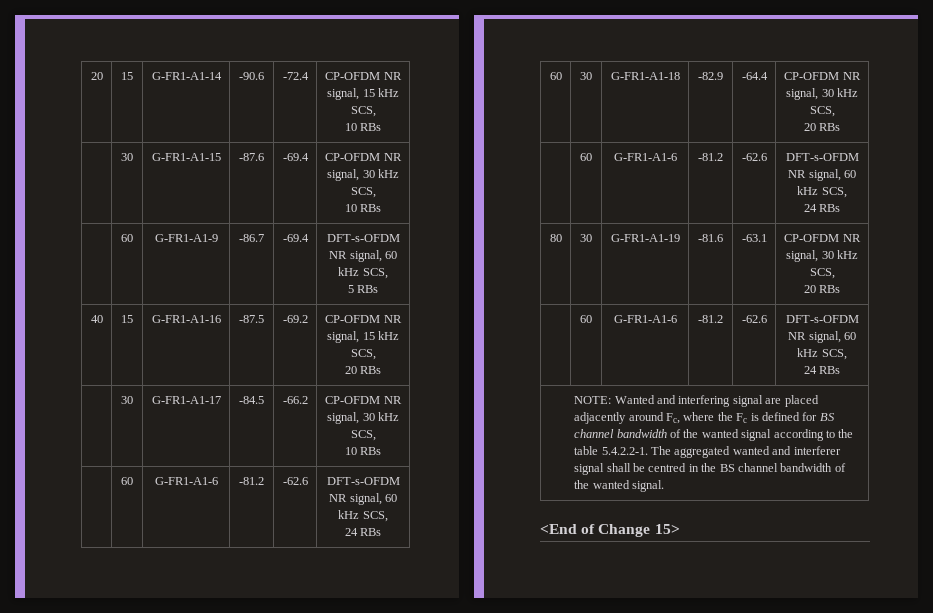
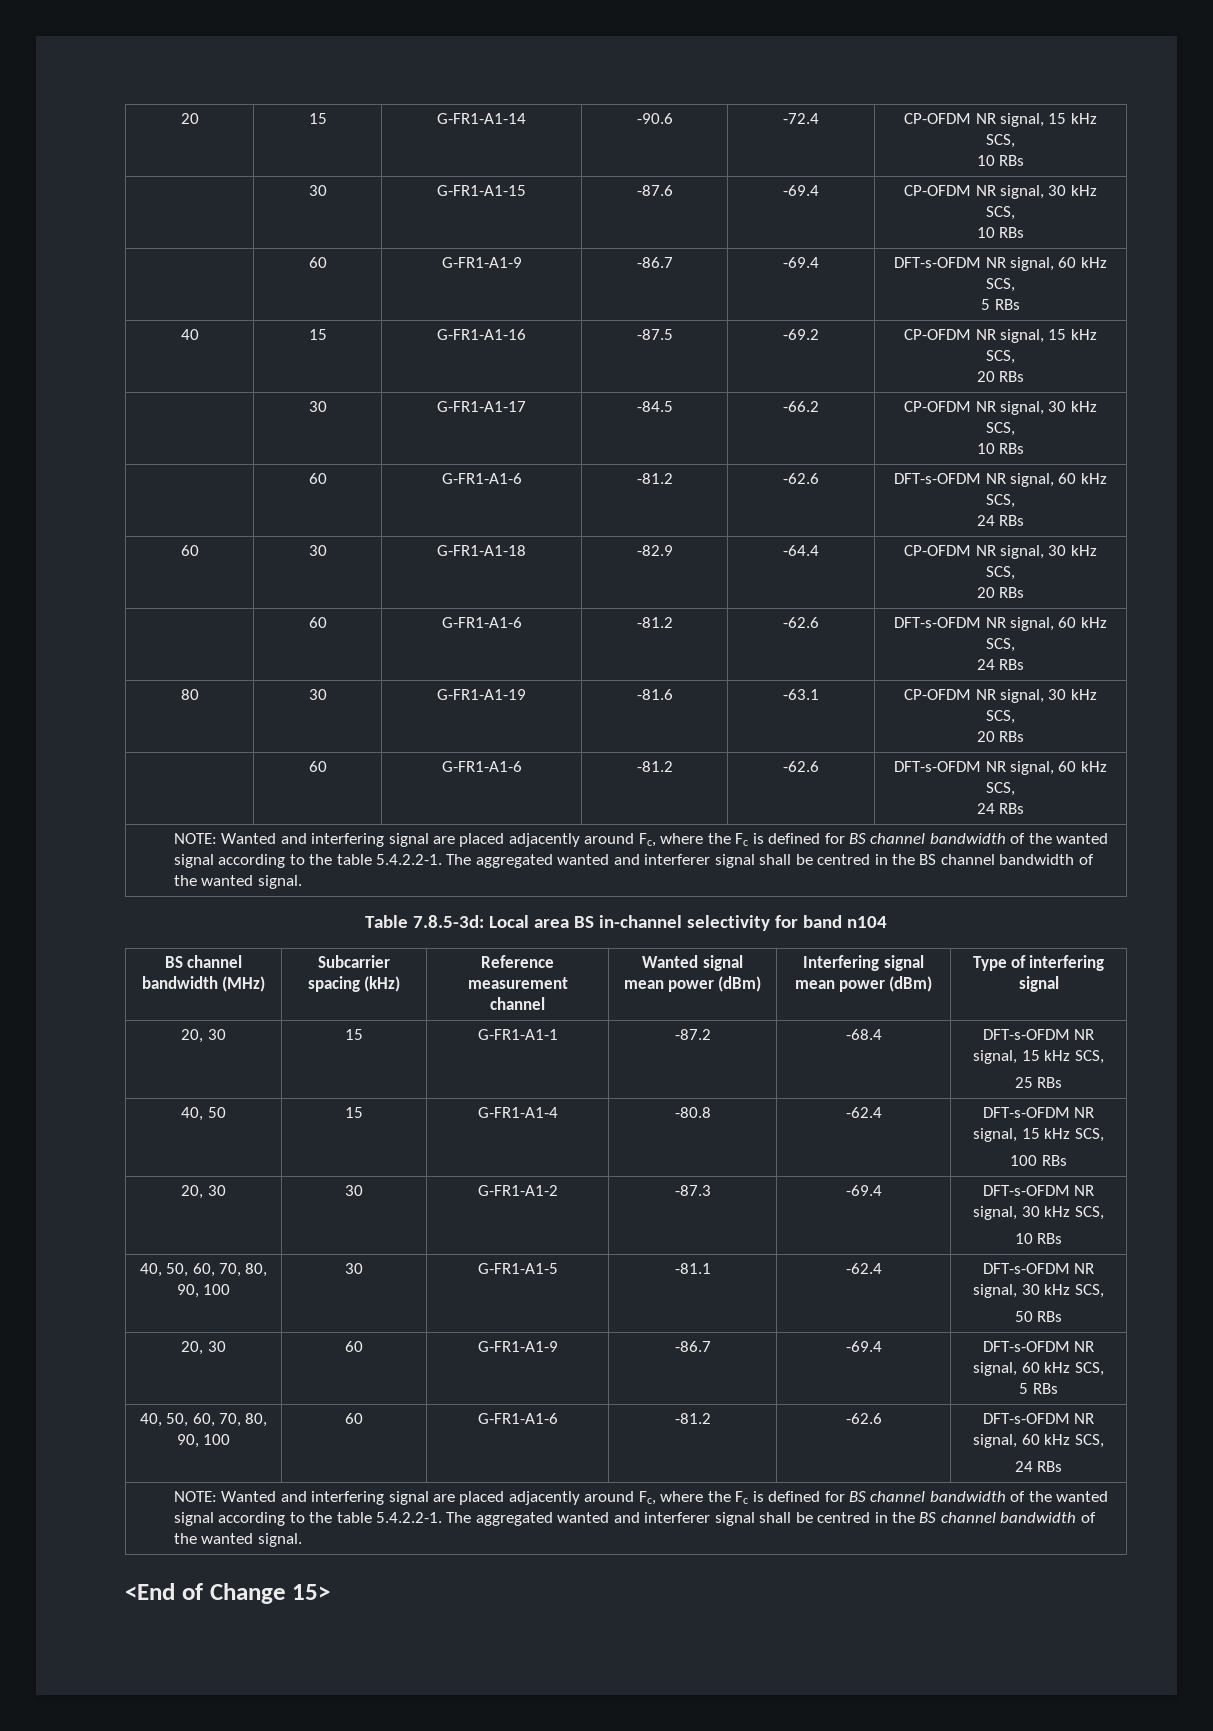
(665, 486) none -> [365,915,887,931] [164,955,243,968] [141,976,266,992] [318,955,390,968] [307,976,401,992] [481,955,554,968] [467,977,568,989] [490,997,545,1010] [642,955,743,971] [623,976,762,992] [803,955,924,971] [794,976,933,992] [972,955,1105,971] [1018,976,1059,992] [181,1029,226,1043] [345,1029,363,1040] [477,1029,558,1040] [674,1029,711,1040] [845,1029,882,1040] [982,1029,1095,1040] [973,1050,1104,1064] [1014,1077,1063,1088] [181,1107,226,1121] [345,1107,363,1118] [477,1107,558,1118] [674,1107,711,1118] [845,1107,882,1118] [982,1107,1095,1118] [973,1128,1104,1142] [1010,1155,1067,1166] [181,1185,226,1199] [345,1185,363,1196] [477,1185,558,1196] [674,1185,711,1196] [845,1185,882,1196] [982,1185,1095,1196] [973,1206,1104,1220] [1014,1233,1063,1244] [139,1263,268,1277] [176,1284,231,1298] [345,1263,363,1274] [477,1263,558,1274] [674,1263,711,1274] [845,1263,882,1274] [982,1263,1095,1274] [973,1284,1104,1298] [1014,1311,1063,1322] [181,1341,226,1355] [345,1341,363,1352] [477,1341,558,1352] [674,1341,711,1352] [845,1341,882,1352] [982,1341,1095,1352] [973,1362,1104,1376] [1019,1383,1058,1394] [139,1413,268,1427] [176,1434,231,1448] [345,1413,363,1424] [477,1413,558,1424] [674,1413,711,1424] [845,1413,882,1424] [982,1413,1095,1424] [973,1434,1104,1448] [1014,1461,1063,1472] [173,1491,1109,1505] [173,1512,1096,1526] [173,1533,302,1547] // Table 7.8.5-3d: Local area BS in-channel selectivity for band n104 // BS channel bandwidth (MHz) | Subcarrier spacing (kHz) | Reference measurement channel | Wanted signal mean power (dBm) | Interfering signal mean power (dBm) | Type of interfering signal // 20, 30 | 15 | G-FR1-A1-1 | -87.2 | -68.4 | DFT-s-OFDM NR signal, 15 kHz SCS, // 25 RBs // 40, 50 | 15 | G-FR1-A1-4 | -80.8 | -62.4 | DFT-s-OFDM NR signal, 15 kHz SCS, // 100 RBs // 20, 30 | 30 | G-FR1-A1-2 | -87.3 | -69.4 | DFT-s-OFDM NR signal, 30 kHz SCS, // 10 RBs // 40, 50, 60, 70, 80, 90, 100 | 30 | G-FR1-A1-5 | -81.1 | -62.4 | DFT-s-OFDM NR signal, 30 kHz SCS, // 50 RBs // 20, 30 | 60 | G-FR1-A1-9 | -86.7 | -69.4 | DFT-s-OFDM NR signal, 60 kHz SCS, // 5 RBs // 40, 50, 60, 70, 80, 90, 100 | 60 | G-FR1-A1-6 | -81.2 | -62.6 | DFT-s-OFDM NR signal, 60 kHz SCS, // 24 RBs // NOTE: Wanted and interfering signal are placed adjacently around Fc, where the Fc is defined for BS channel bandwidth of the wanted signal according to the table 5.4.2.2-1. The aggregated wanted and interferer signal shall be centred in the BS channel bandwidth of the wanted signal.

